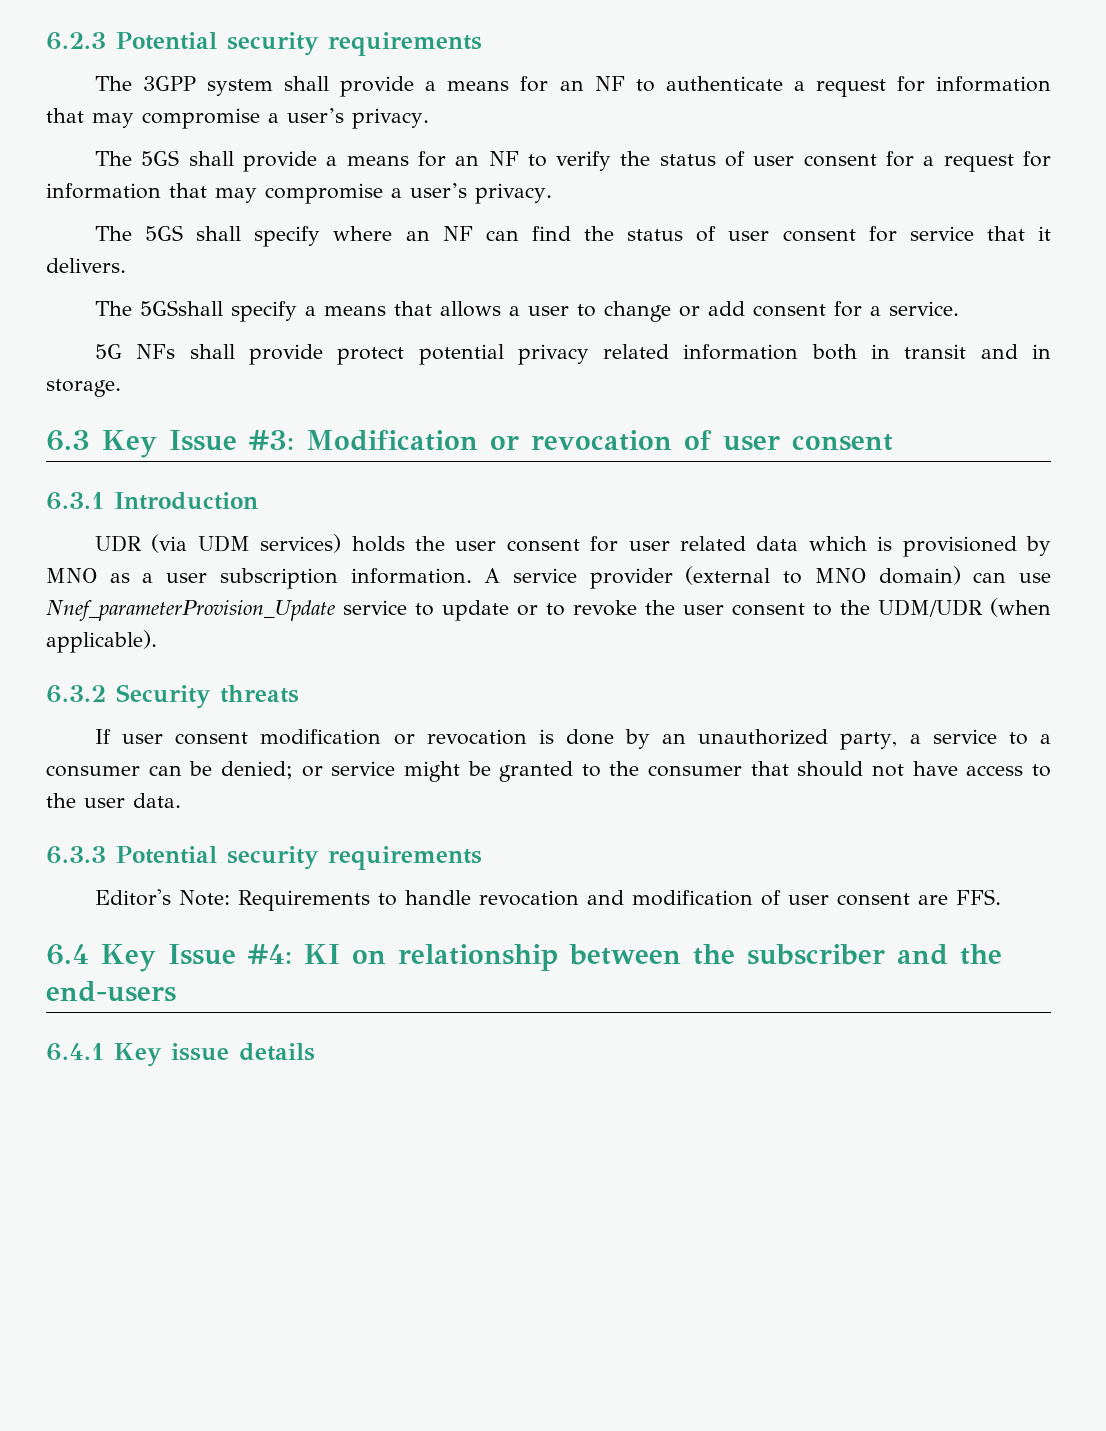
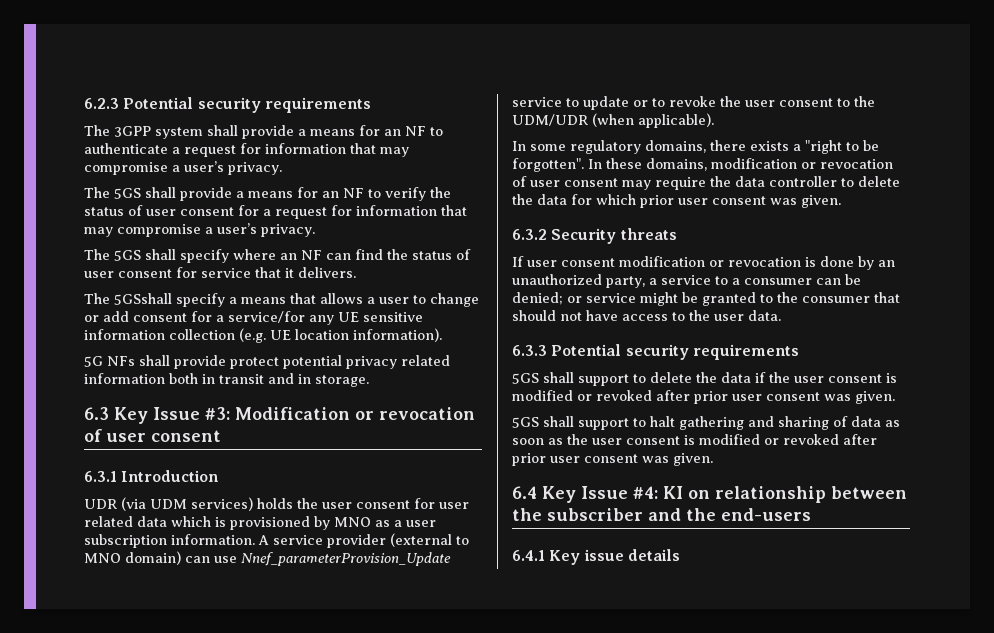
[889,301,960,316] service. -> [228,311,423,325] [84,328,442,343] service/for any UE sensitive information collection (e.g. UE location information).
(157, 641) none -> [512,140,879,154] [512,158,893,172] [512,176,900,190] [512,194,841,208] // In some regulatory domains, there exists a "right to be forgotten". In these domains, modification or revocation of user consent may require the data controller to delete the data for which prior user consent was given.
[95,889,1002,911] Editor's Note: Requirements to handle revocation and modification of user consent are FFS. -> [512,372,897,386] [512,390,895,404] [512,416,900,430] [512,434,877,445] [512,453,713,466] 5GS shall support to delete the data if the user consent is modified or revoked after prior user consent was given. // 5GS shall support to halt gathering and sharing of data as soon as the user consent is modified or revoked after prior user consent was given.

